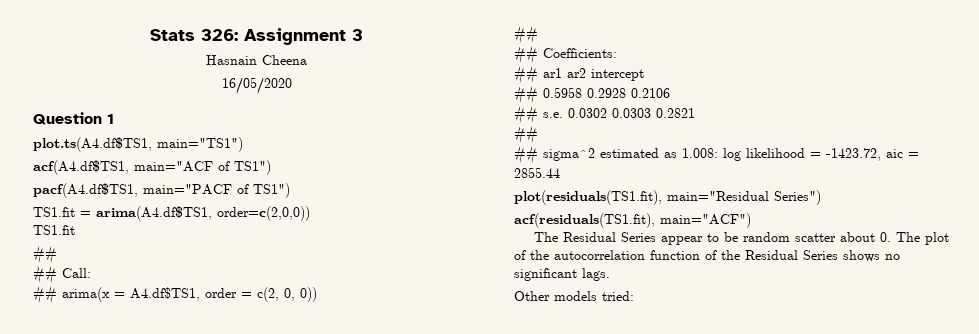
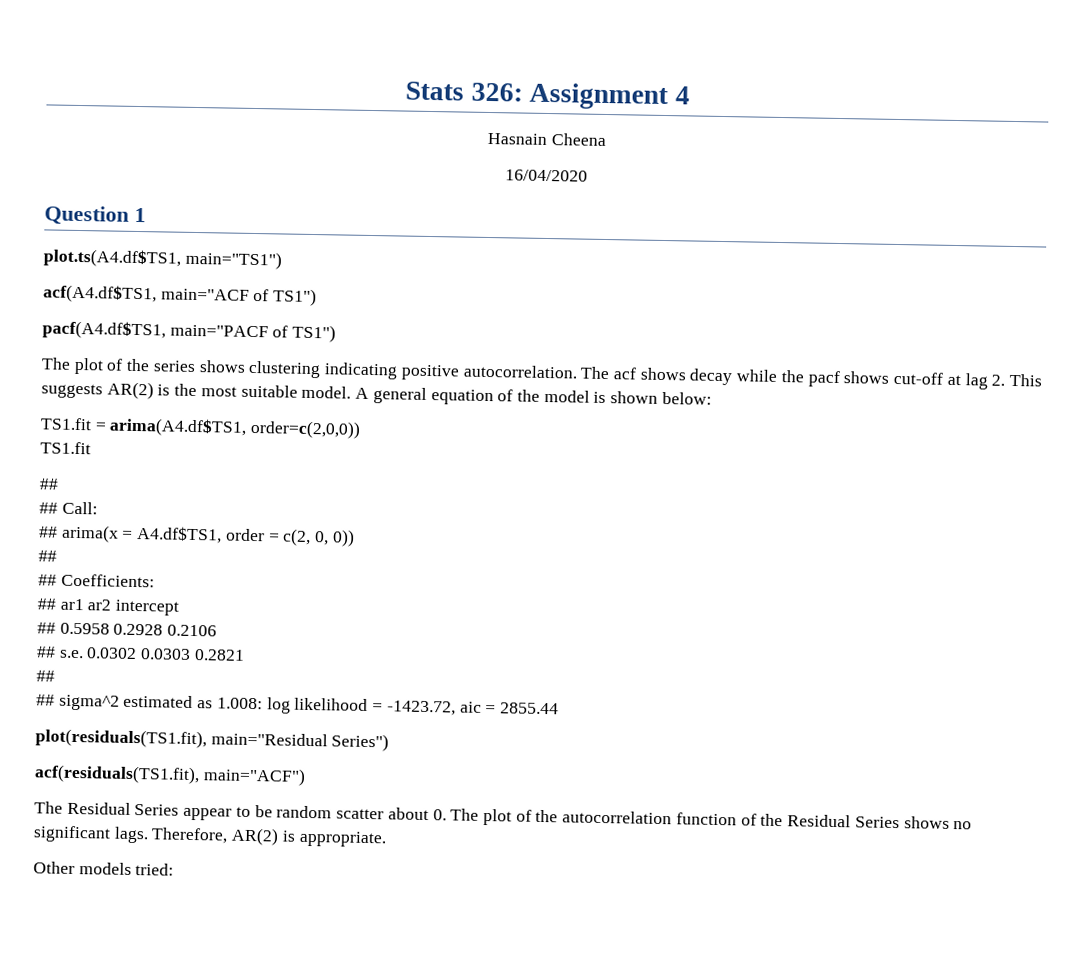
[352,29,363,41] 3 -> [674,86,690,105] 4
[221,77,292,94] 16/05/2020 -> [505,169,588,182] 16/04/2020
(290, 190) none -> [41,357,1042,390] [41,381,712,406] // The plot of the series shows clustering indicating positive autocorrelation. The acf shows decay while the pacf shows cut-off at lag 2. This suggests AR(2) is the most suitable model. A general equation of the model is shown below:
(610, 274) none -> [151,827,387,848] Therefore, AR(2) is appropriate.

